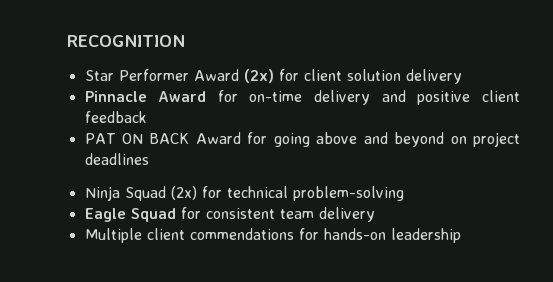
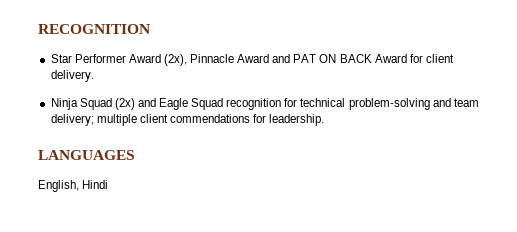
[243,69,462,84] [84,90,520,105] [84,111,147,123] (2x) for client solution delivery // Pinnacle Award for on-time delivery and positive client feedback // -> [163,54,291,66] (2x), Pinnacle Award and
[273,132,520,147] [84,153,149,165] going above and beyond on project deadlines -> [425,54,454,63] [50,70,94,82] client delivery.
(197, 193) none -> [137,98,282,110] and Eagle Squad recognition
[84,207,375,222] [84,228,461,243] // Eagle Squad for consistent team delivery // Multiple client commendations for hands-on leadership -> [432,98,479,107] [50,114,325,126] [38,150,135,160] [38,180,109,192] and team delivery; multiple client commendations for leadership. // LANGUAGES // English, Hindi

